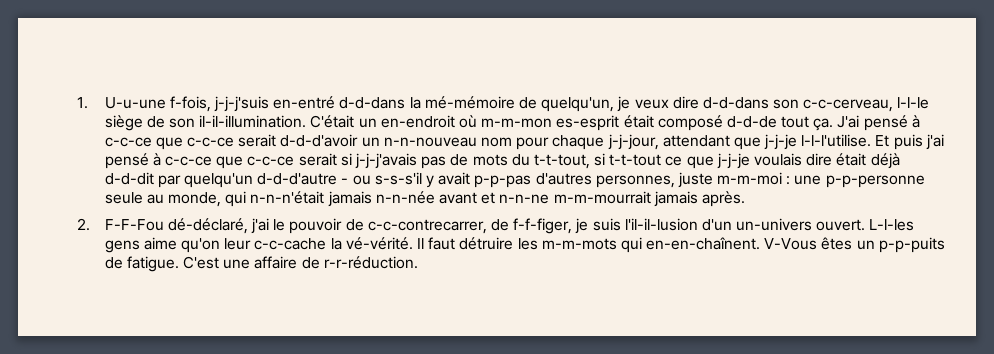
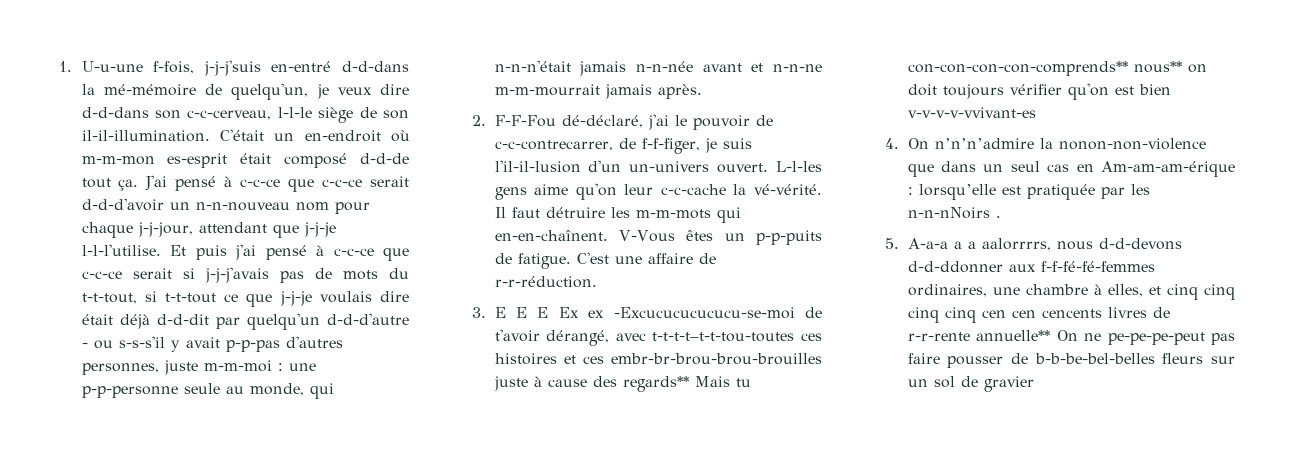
(418, 262) none -> [471,307,822,319] [494,329,822,346] [494,353,822,365] [493,376,751,392] [907,61,1207,76] [907,83,1171,100] [907,107,1036,118] [884,138,1206,150] [907,161,1235,177] [907,184,1150,200] [907,207,1001,219] [884,238,1182,251] [907,261,1155,273] [907,284,1235,300] [907,307,1170,323] [907,330,1235,345] [907,353,1235,368] [907,376,1034,392] // 3. E E E Ex ex -Excucucucucucu-se-moi de t'avoir dérangé, avec t-t-t-t–t-t-tou-toutes ces histoires et ces embr-br-brou-brou-brouilles juste à cause des regards** Mais tu con-con-con-con-comprends** nous** on doit toujours vérifier qu'on est bien v-v-v-v-vvivant-es // 4. On n’n’n’admire la nonon-non-violence que dans un seul cas en Am-am-am-érique : lorsqu’elle est pratiquée par les n-n-nNoirs . // 5. A-a-a a a aalorrrrs, nous d-d-devons d-d-ddonner aux f-f-fé-fé-femmes ordinaires, une chambre à elles, et cinq cinq cinq cinq cen cen cencents livres de r-r-rente annuelle** On ne pe-pe-pe-peut pas faire pousser de b-b-be-bel-belles fleurs sur un sol de gravier

